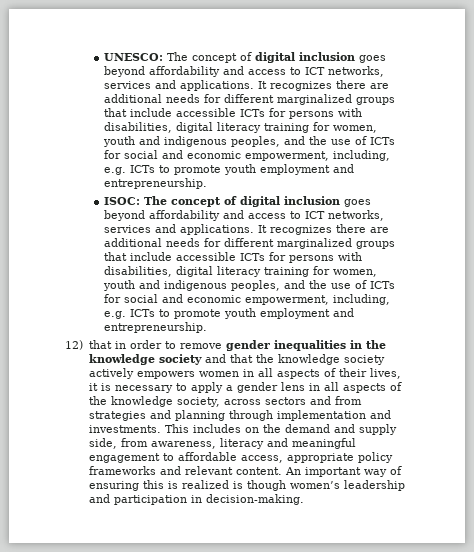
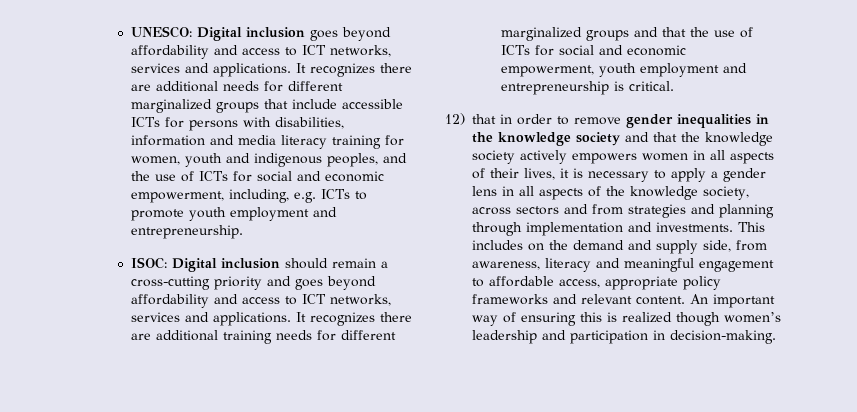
[166,52,295,63] The concept of digital -> [196,27,242,41] Digital
[175,122,213,133] digital -> [130,135,276,146] information and media
[143,196,340,207] The concept of digital inclusion -> [171,258,388,272] [130,276,291,290] Digital inclusion should remain a cross-cutting priority and
[165,238,395,249] [103,252,362,263] [103,266,377,277] [102,280,395,291] [103,294,390,305] [103,308,354,319] [103,322,207,333] needs for different marginalized groups that include accessible ICTs for persons with disabilities, digital literacy training for women, youth and indigenous peoples, and the use of ICTs for social and economic empowerment, including, e.g. ICTs to promote youth employment and entrepreneurship. -> [222,330,396,344] [500,27,753,41] [500,45,686,56] [500,63,747,77] [500,81,674,95] training needs for different marginalized groups and that the use of ICTs for social and economic empowerment, youth employment and entrepreneurship is critical.
[232,481,243,489] is -> (672, 317) none

